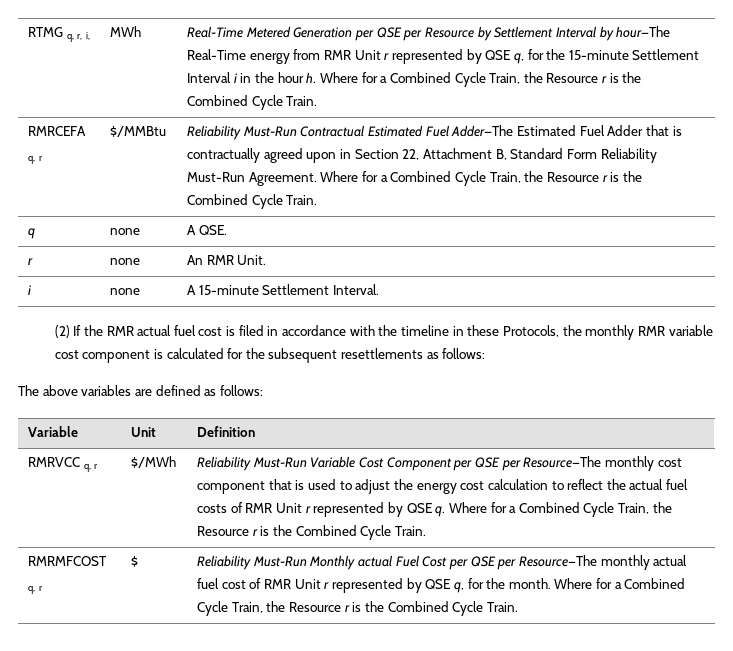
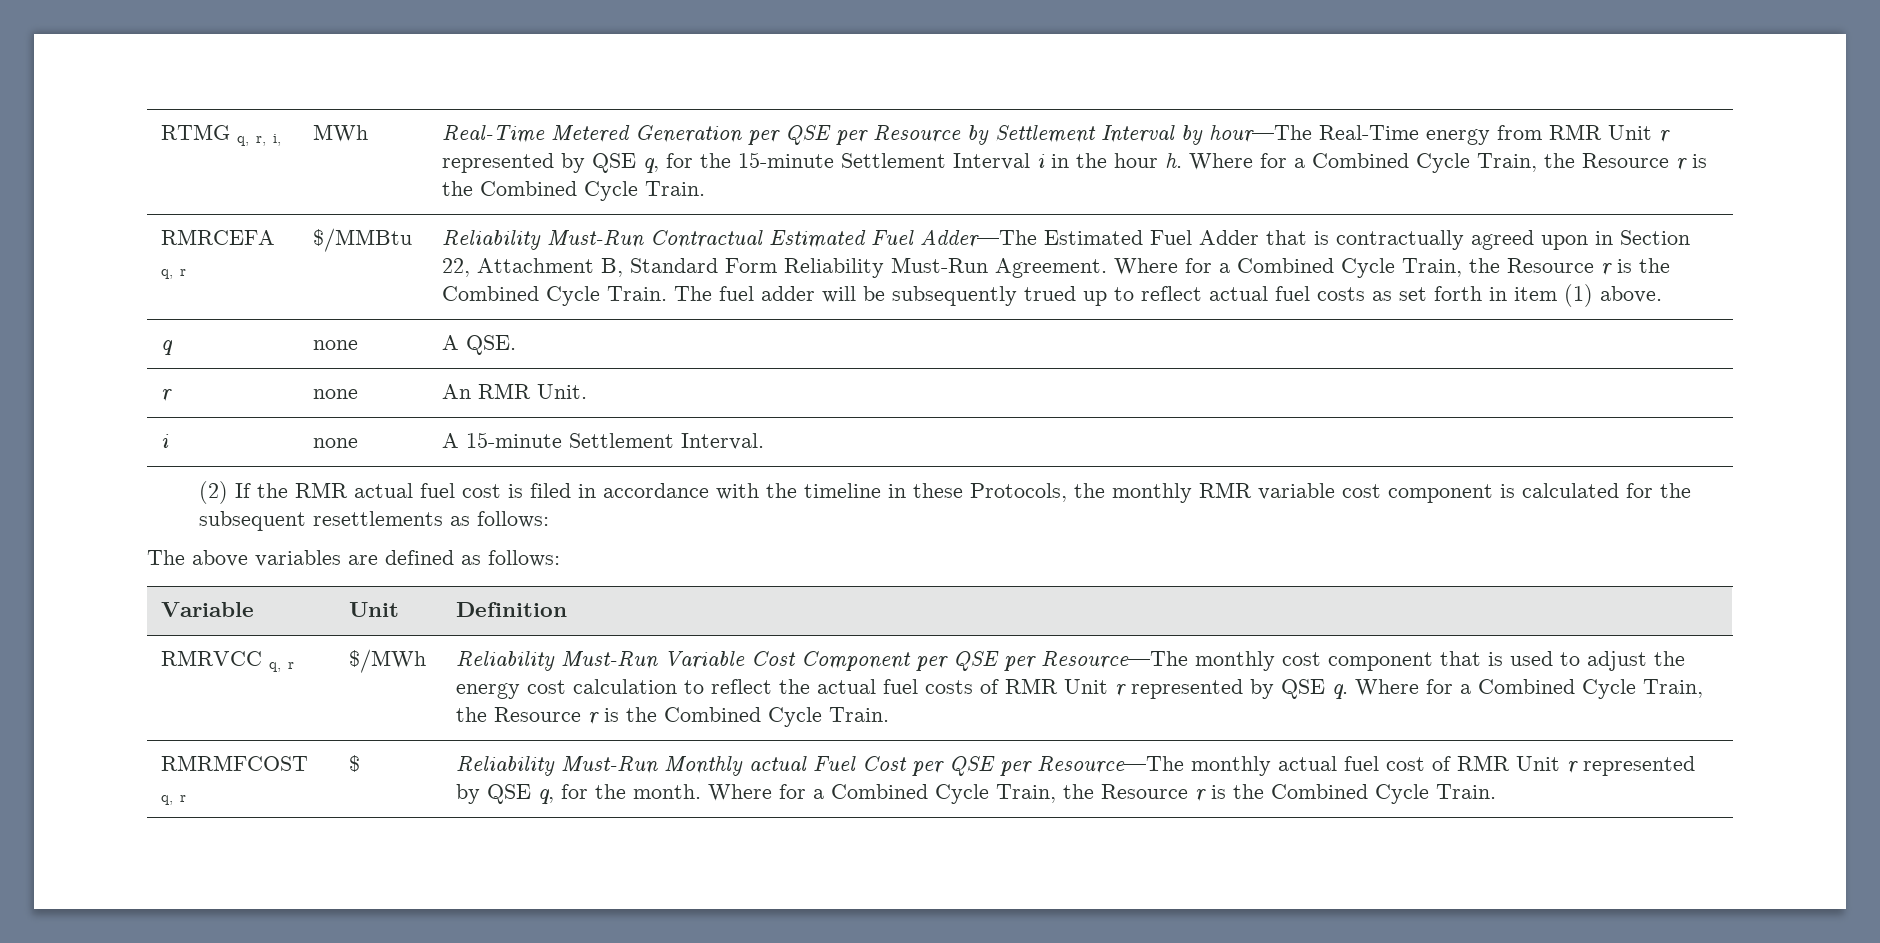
(318, 200) none -> [674,284,1663,307] The fuel adder will be subsequently trued up to reflect actual fuel costs as set forth in item (1) above.

